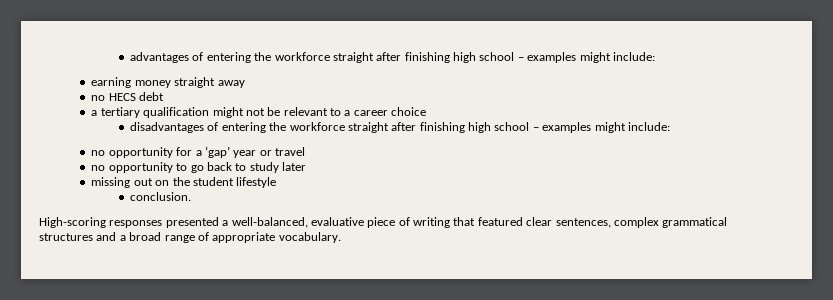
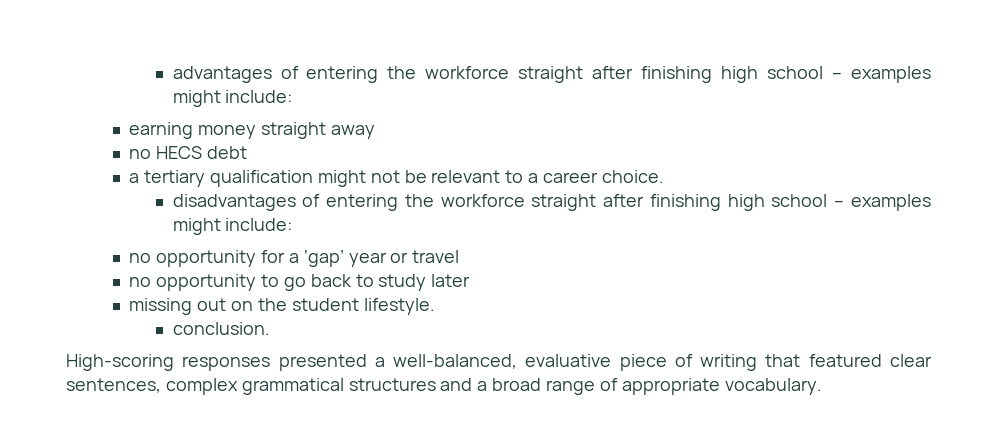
[391,107,427,116] choice -> [601,170,664,183] choice.
[236,177,277,188] lifestyle -> [363,298,435,315] lifestyle.

